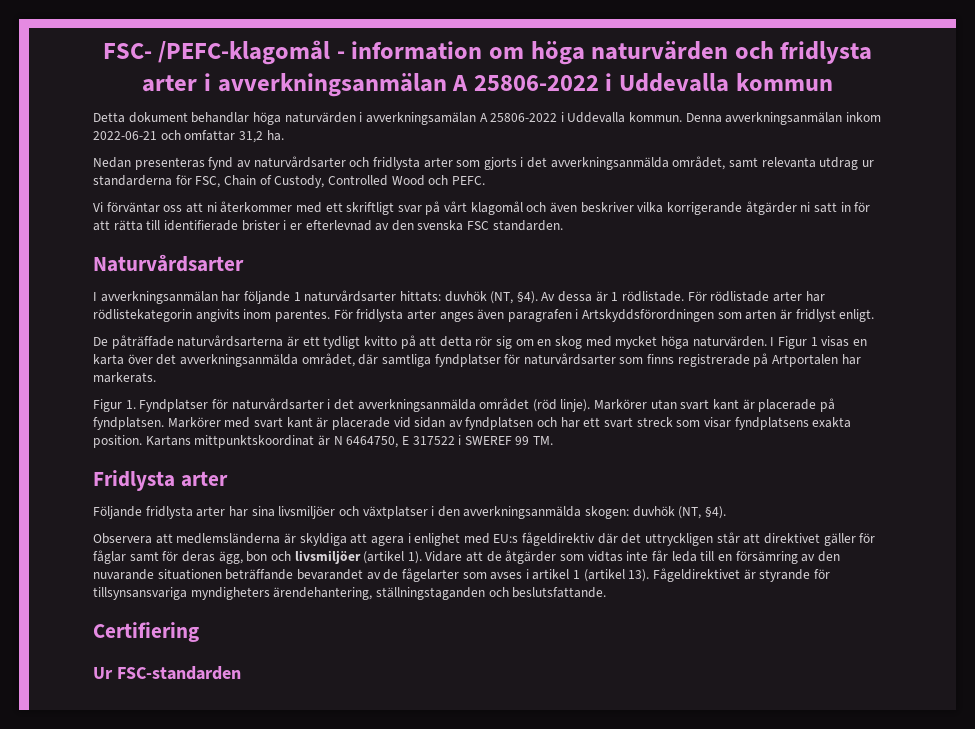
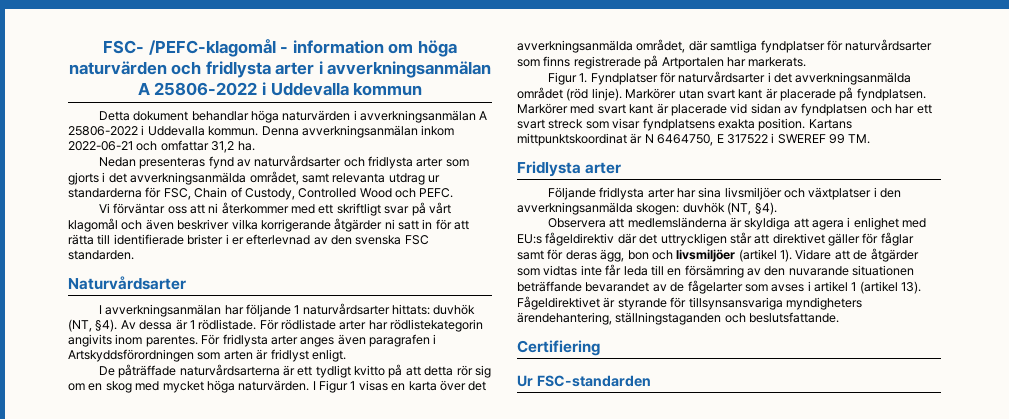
[365,112,476,125] avverkningsamälan -> [360,110,477,123] avverkningsanmälan

